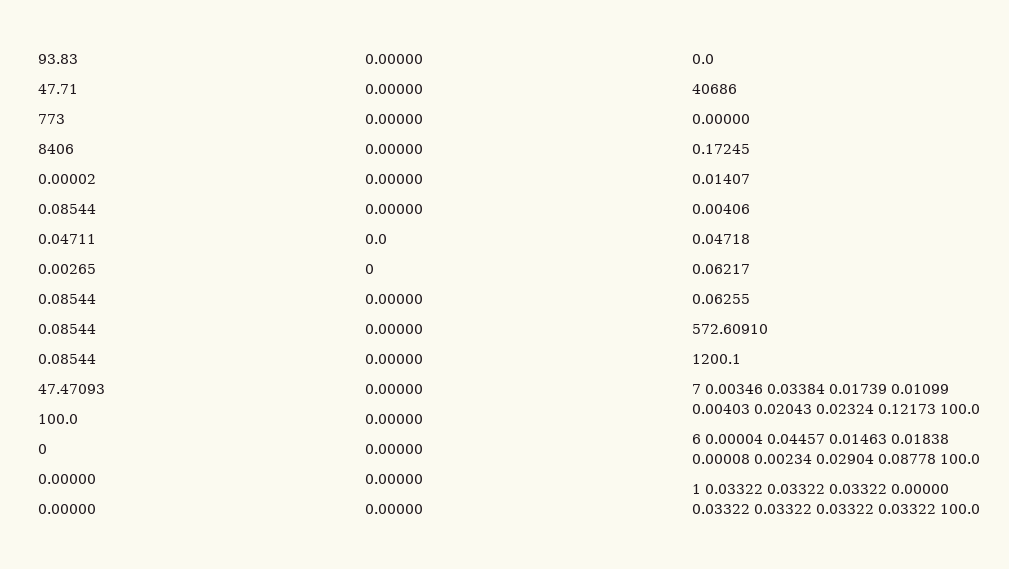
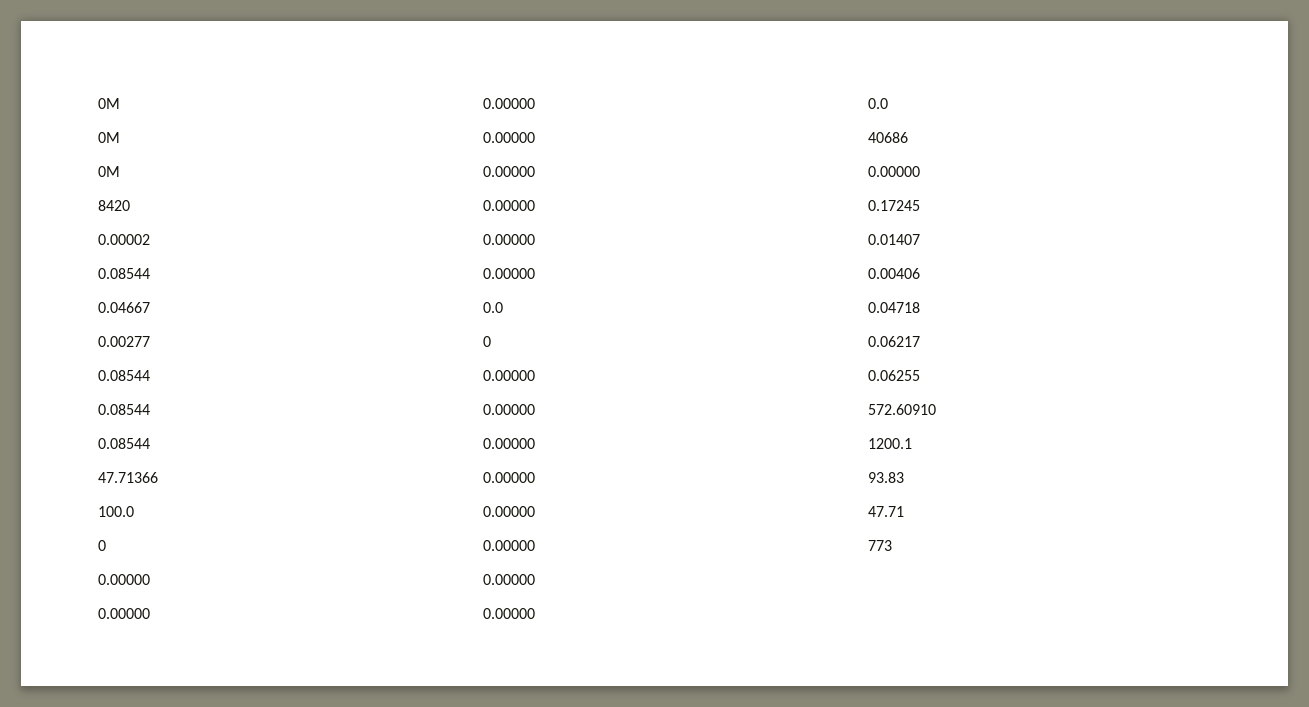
[38,54,78,64] [38,84,78,94] [38,114,65,124] [38,144,74,154] 93.83 // 47.71 // 773 // 8406 -> [98,98,120,109] [98,132,120,143] [98,166,120,177] [98,200,130,211] 0M // 0M // 0M // 8420
[38,234,96,244] [38,264,96,274] 0.04711 // 0.00265 -> [98,302,150,313] [98,336,150,347] 0.04667 // 0.00277
[38,384,105,394] 47.47093 -> [98,472,158,483] 47.71366
[692,384,949,394] [692,404,980,414] [692,434,949,444] [692,454,980,464] [692,484,949,494] [692,504,980,514] 7 0.00346 0.03384 0.01739 0.01099 0.00403 0.02043 0.02324 0.12173 100.0 // 6 0.00004 0.04457 0.01463 0.01838 0.00008 0.00234 0.02904 0.08778 100.0 // 1 0.03322 0.03322 0.03322 0.00000 0.03322 0.03322 0.03322 0.03322 100.0 -> [868,472,904,483] [868,506,904,517] [868,540,892,551] 93.83 // 47.71 // 773

